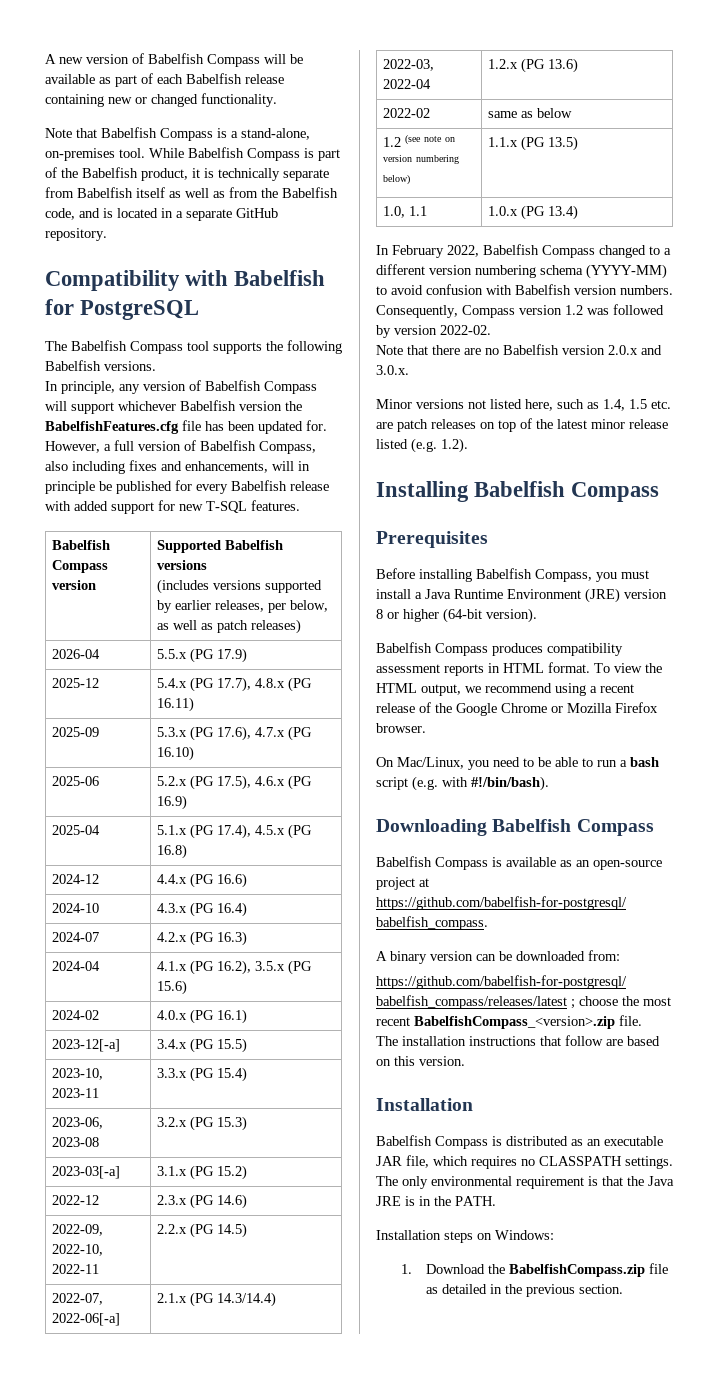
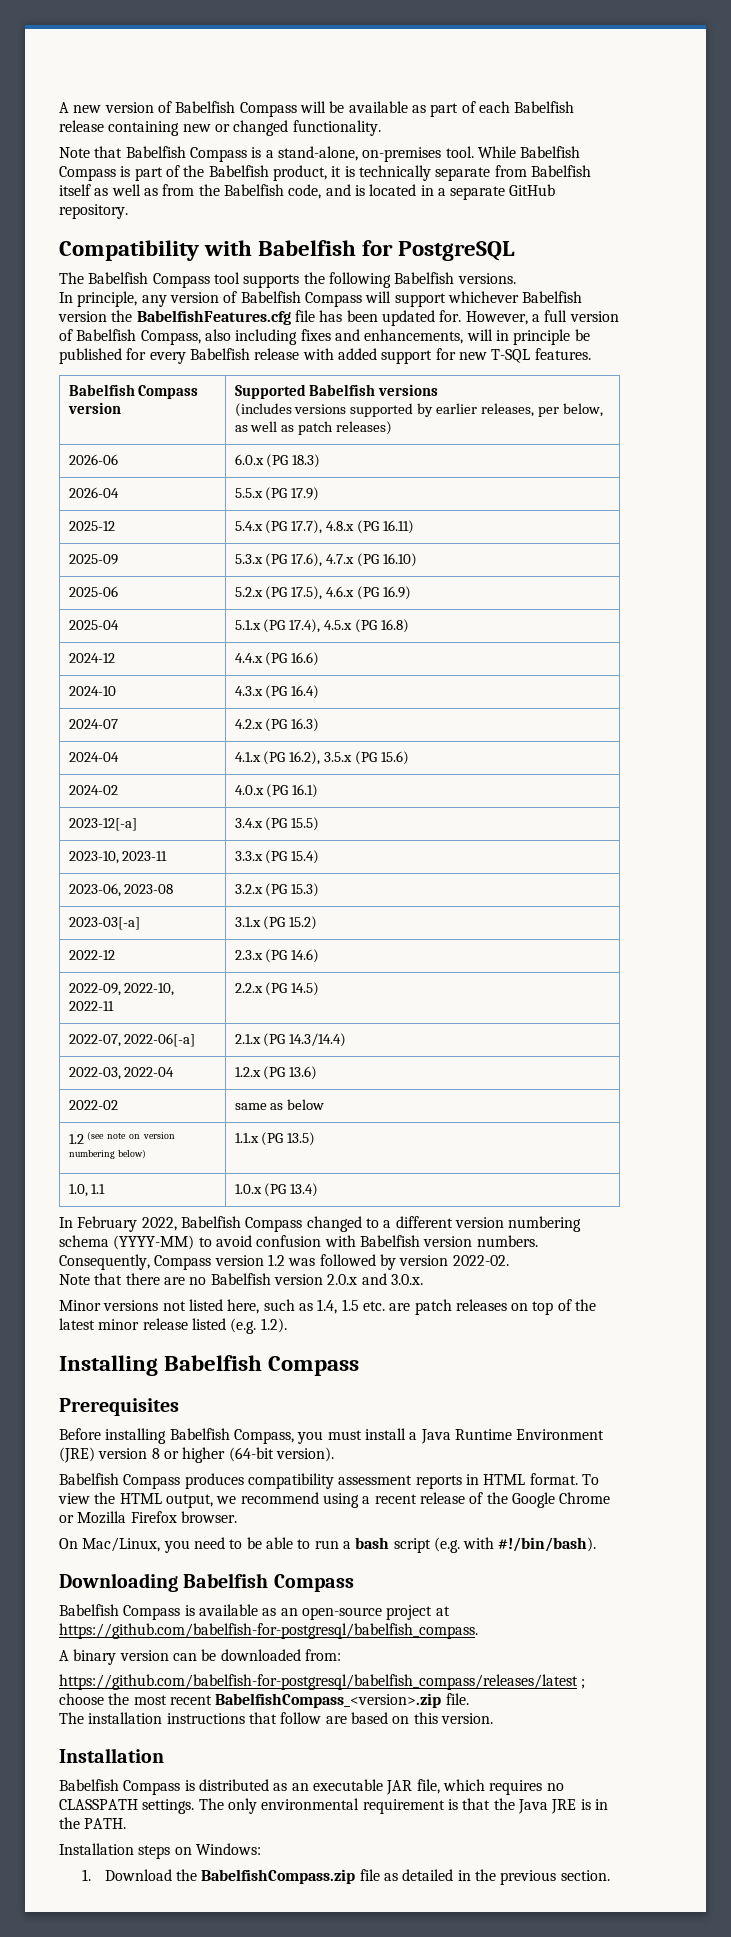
(302, 626) none -> [68,454,118,465] [234,454,321,468] // 2026-06 | 6.0.x (PG 18.3)

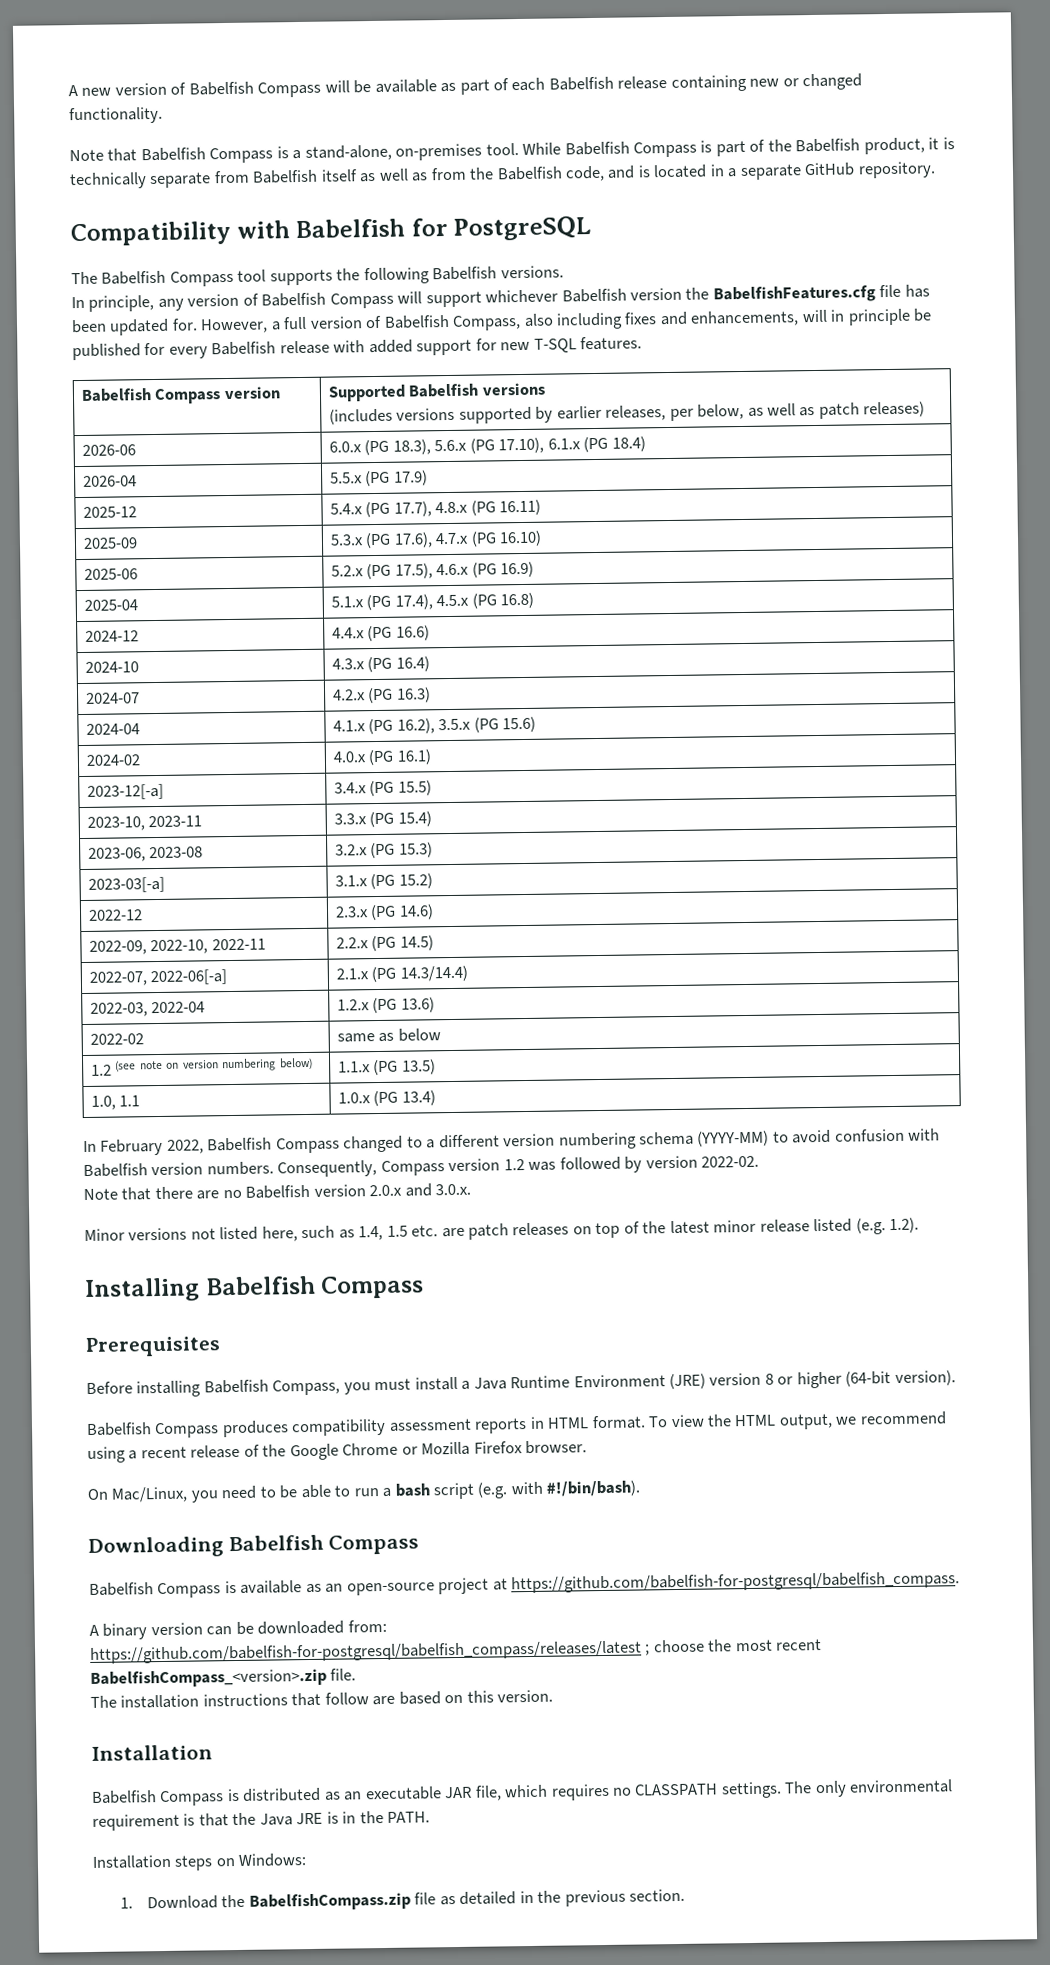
[292,454,321,468] 18.3) -> [392,436,646,455] 18.3), 5.6.x (PG 17.10), 6.1.x (PG 18.4)

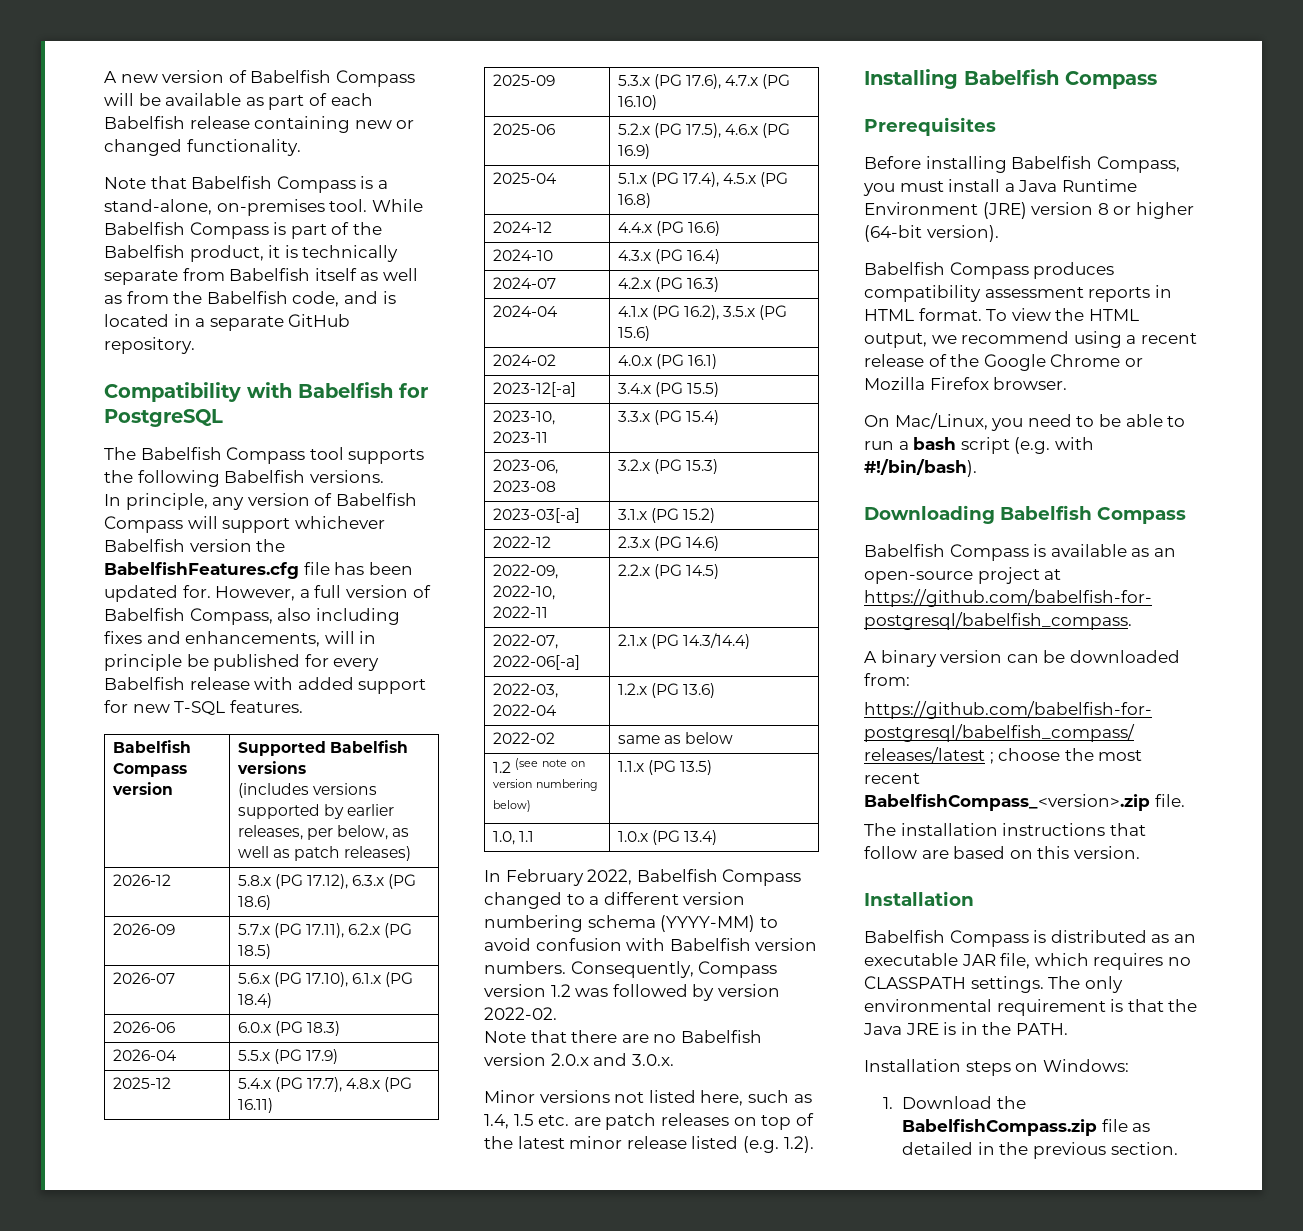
[81,444,136,456] [328,439,431,456] 2026-06 | 6.0.x (PG 18.3), -> [112,874,171,886] [237,874,417,889] [237,895,271,910] [112,923,175,935] [237,923,413,938] [237,944,271,959] [112,972,175,984] 2026-12 | 5.8.x (PG 17.12), 6.3.x (PG 18.6) // 2026-09 | 5.7.x (PG 17.11), 6.2.x (PG 18.5) // 2026-07 |
(646, 444) none -> [112,1021,175,1033] [237,1021,341,1036] // 2026-06 | 6.0.x (PG 18.3)

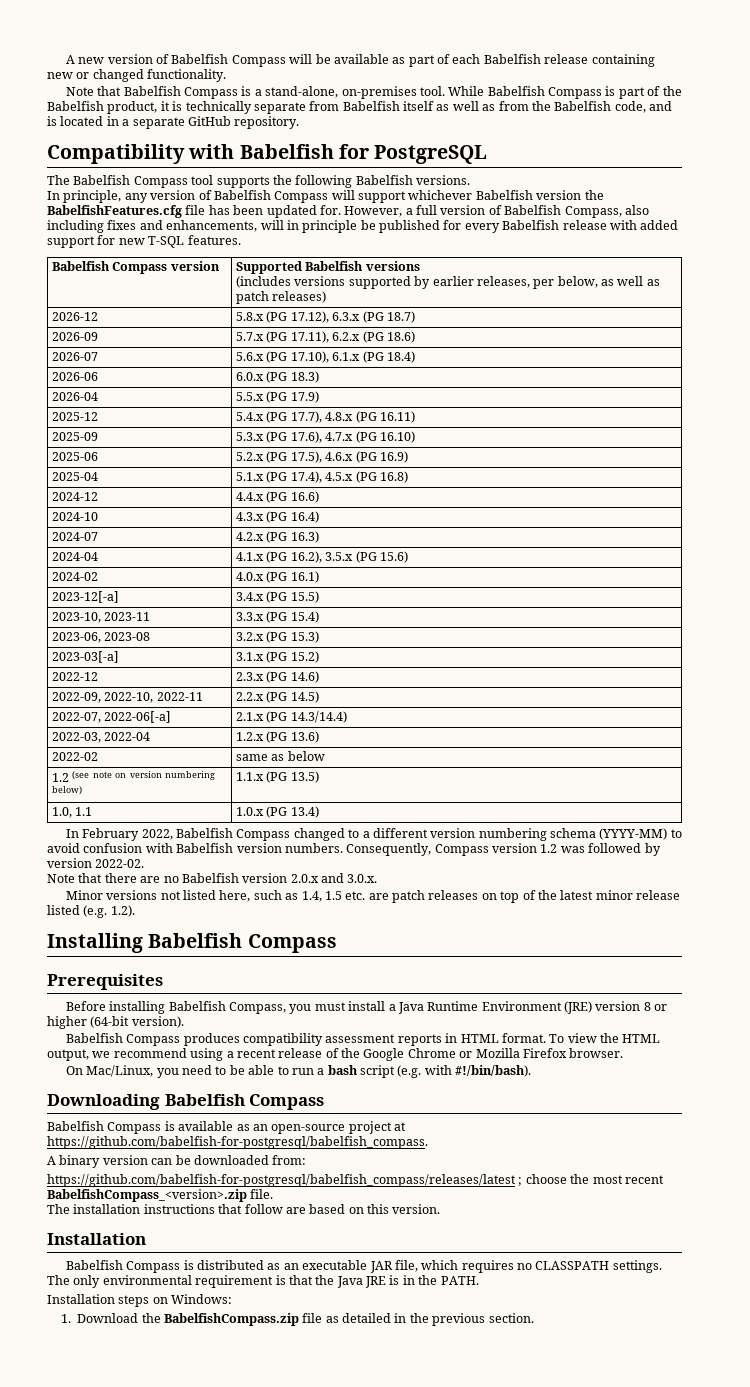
[237,895,271,910] 18.6) -> [386,311,415,323] 18.7)
[237,944,271,959] 18.5) -> [386,331,415,343] 18.6)

